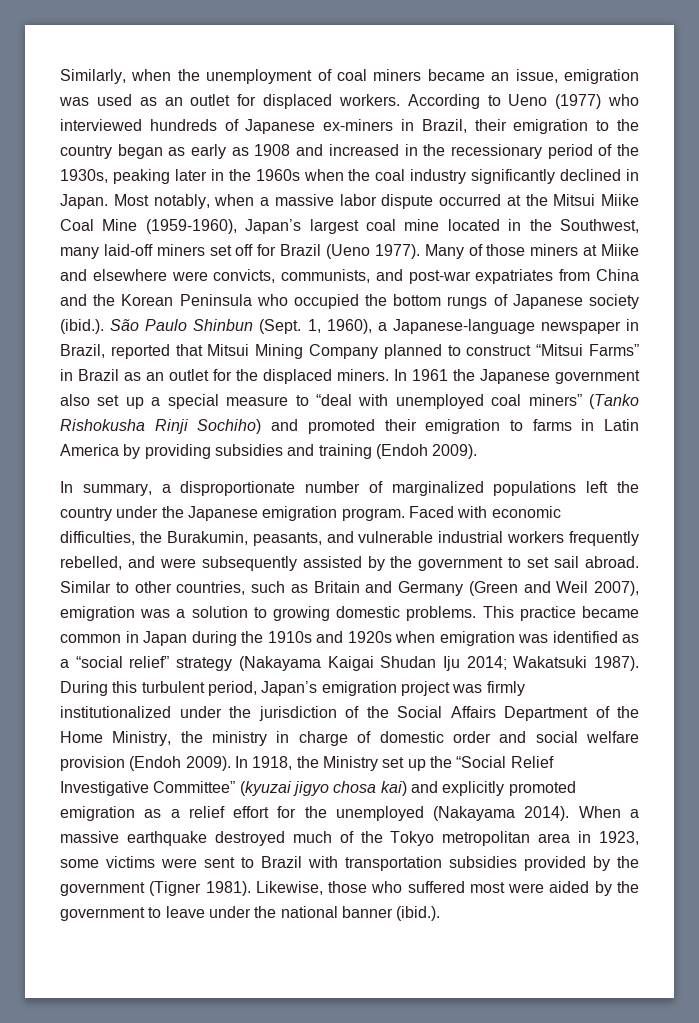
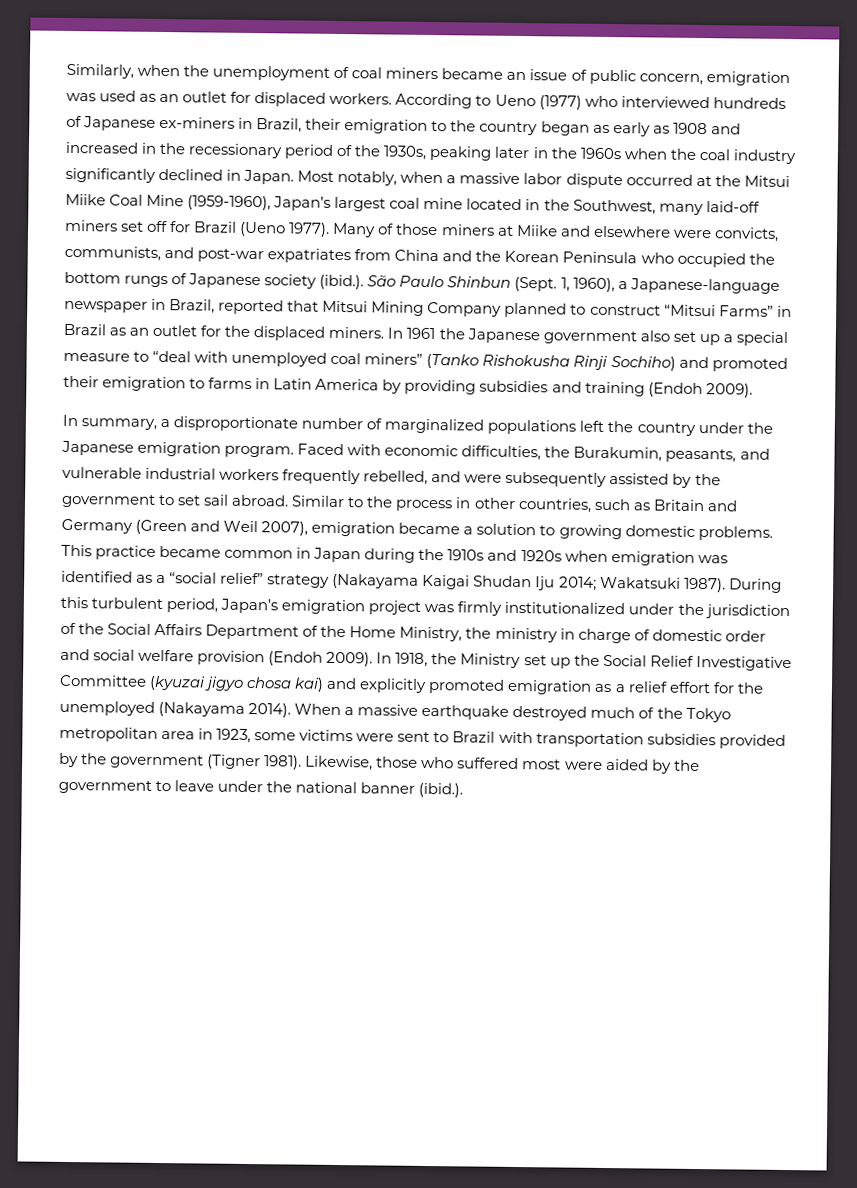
[515,69,558,83] issue, -> [529,69,703,86] issue of public concern,
(129, 587) none -> [366,496,472,512] the process in
[140,609,171,618] was -> [398,522,461,535] became
[456,756,507,768] “Social -> [602,654,647,667] Social
[153,781,236,793] Committee” -> [59,674,147,687] Committee

